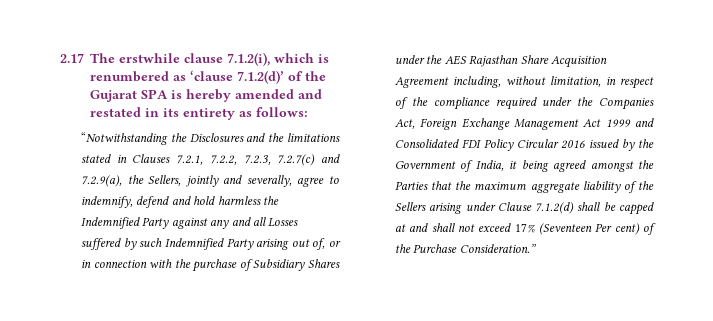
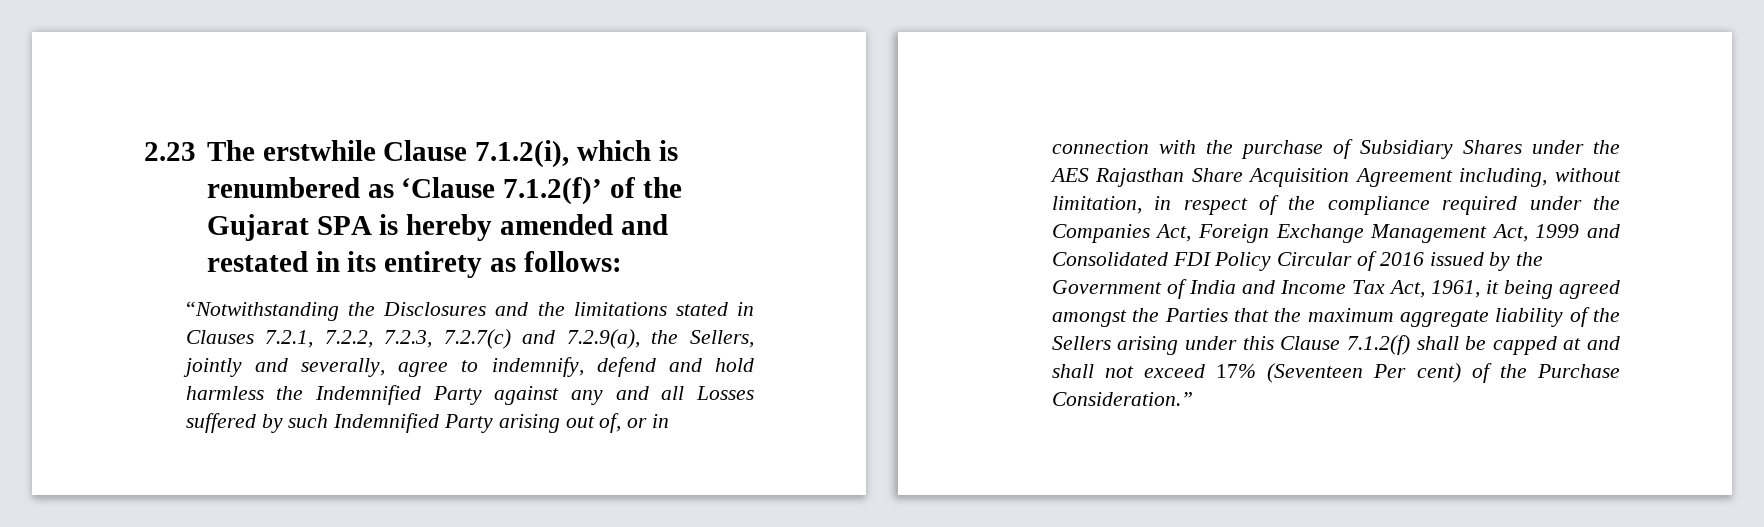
[60,53,84,63] 2.17 -> [144,142,196,161] 2.23
[184,53,224,63] clause -> [383,140,468,161] Clause
[190,70,285,84] ‘clause 7.1.2(d)’ -> [401,177,603,205] ‘Clause 7.1.2(f)’
[583,119,602,127] Act -> [1491,224,1528,242] Act,
(560, 143) none -> [1357,251,1378,271] of
[475,160,504,171] India, -> [1188,280,1480,298] India and Income Tax Act, 1961,
[497,202,575,214] Clause 7.1.2(d) -> [1242,335,1410,355] this Clause 7.1.2(f)

